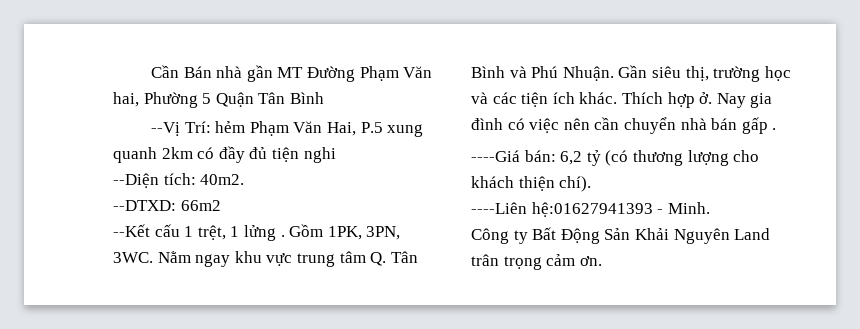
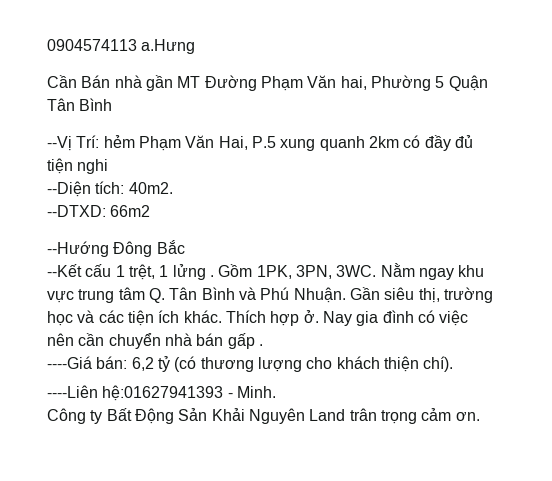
(151, 71) none -> [47,39,196,54] 0904574113 a.Hưng //
(221, 205) none -> [47,240,185,257] // --Hướng Đông Bắc

